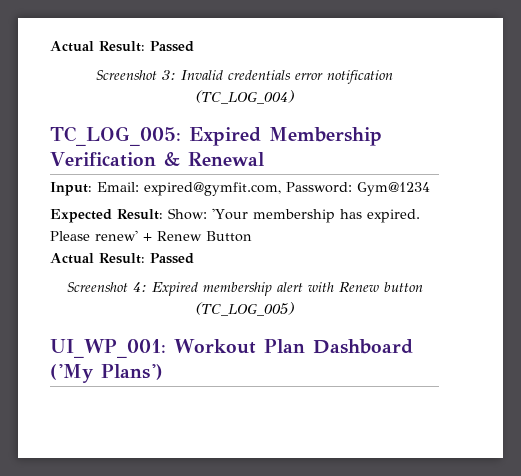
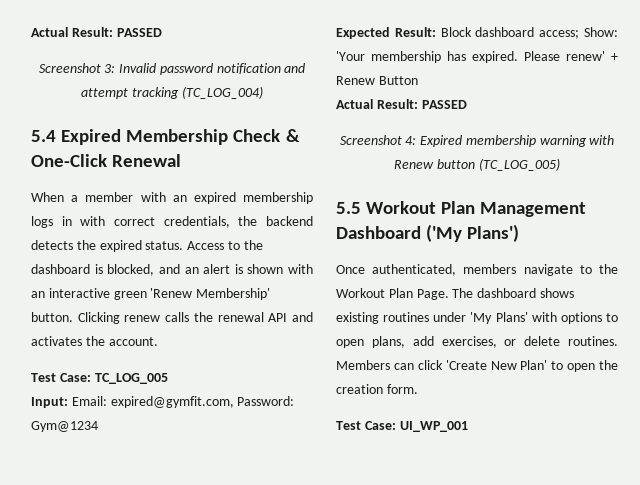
[50,41,194,52] Actual Result: Passed -> [31,27,162,37] Actual Result: PASSED
[228,70,393,84] credentials error notification -> [159,63,306,75] [81,87,179,99] password notification and attempt tracking
[50,126,181,146] TC_LOG_005: -> [31,130,56,142] 5.4
[50,152,264,167] Verification & Renewal -> [233,129,300,142] [31,154,182,167] [31,192,313,204] [31,216,313,228] [31,240,263,252] [31,264,313,276] [31,288,271,300] [31,312,314,324] [31,336,158,346] [31,373,168,384] Check & One-Click Renewal // When a member with an expired membership logs in with correct credentials, the backend detects the expired status. Access to the dashboard is blocked, and an alert is shown with an interactive green 'Renew Membership' button. Clicking renew calls the renewal API and activates the account. // Test Case: TC_LOG_005
(163, 214) none -> [440,27,580,39] Block dashboard access;
[150,253,194,264] Passed -> [421,100,467,109] PASSED
[276,282,303,292] alert -> [539,135,587,147] warning
[50,339,305,358] UI_WP_001: Workout Plan -> [336,201,587,217] 5.5 Workout Plan Management
(163, 372) none -> [336,264,618,276] [336,288,574,300] [336,312,618,324] [336,336,618,348] [336,360,618,372] [336,384,418,394] [336,421,468,432] // Once authenticated, members navigate to the Workout Plan Page. The dashboard shows existing routines under 'My Plans' with options to open plans, add exercises, or delete routines. Members can click 'Create New Plan' to open the creation form. // Test Case: UI_WP_001

